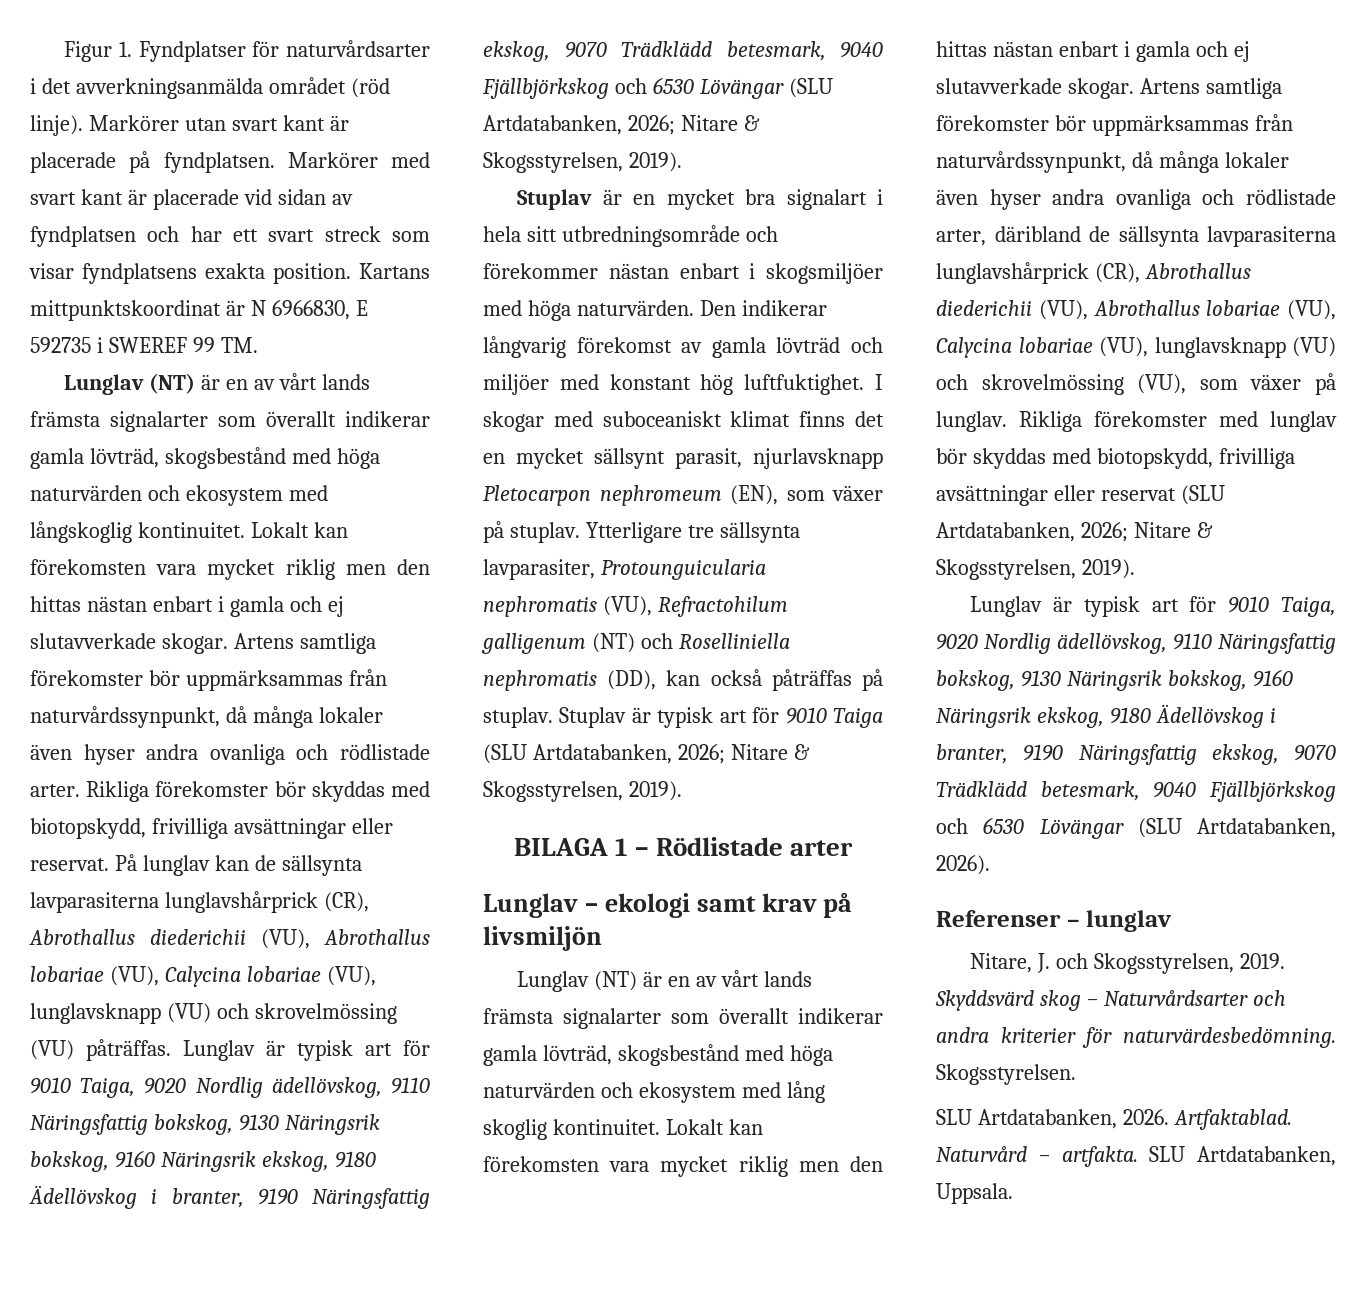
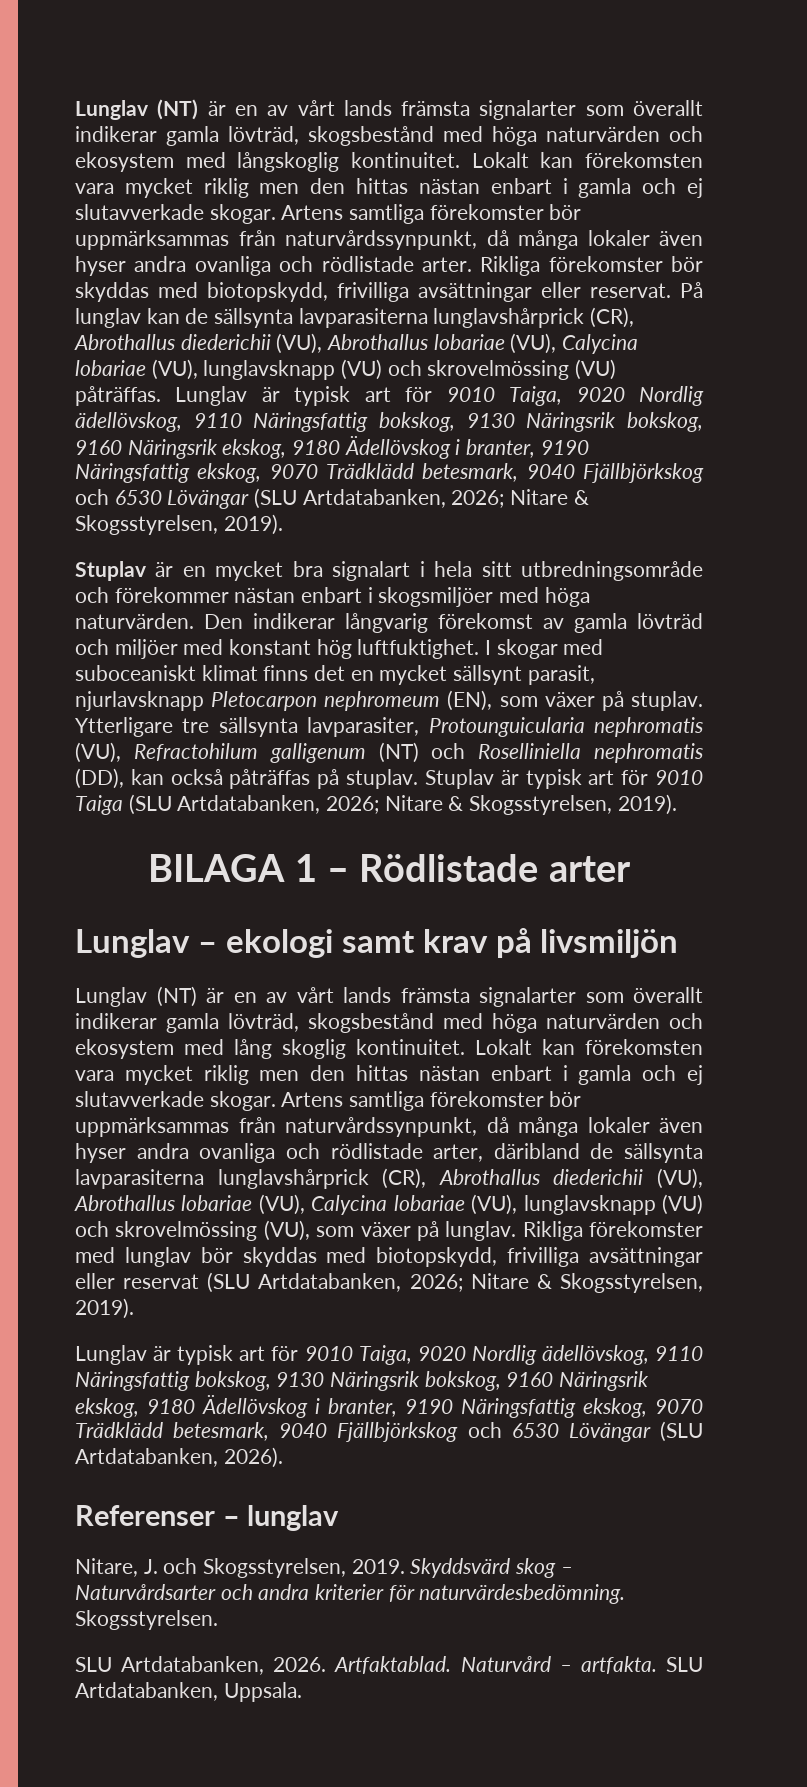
[64,40,430,62] [30,77,390,99] [30,115,349,136] [30,151,430,173] [30,189,353,210] [30,226,430,247] [29,263,430,284] [30,300,368,321] [30,337,258,353] Figur 1. Fyndplatser för naturvårdsarter i det avverkningsanmälda området (röd linje). Markörer utan svart kant är placerade på fyndplatsen. Markörer med svart kant är placerade vid sidan av fyndplatsen och har ett svart streck som visar fyndplatsens exakta position. Kartans mittpunktskoordinat är N 6966830, E 592735 i SWEREF 99 TM. // -> (75, 110) none

